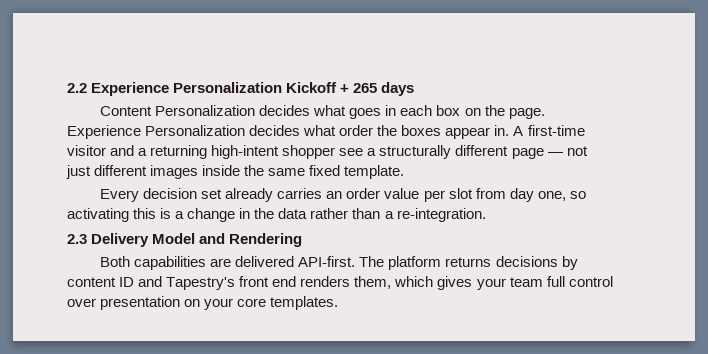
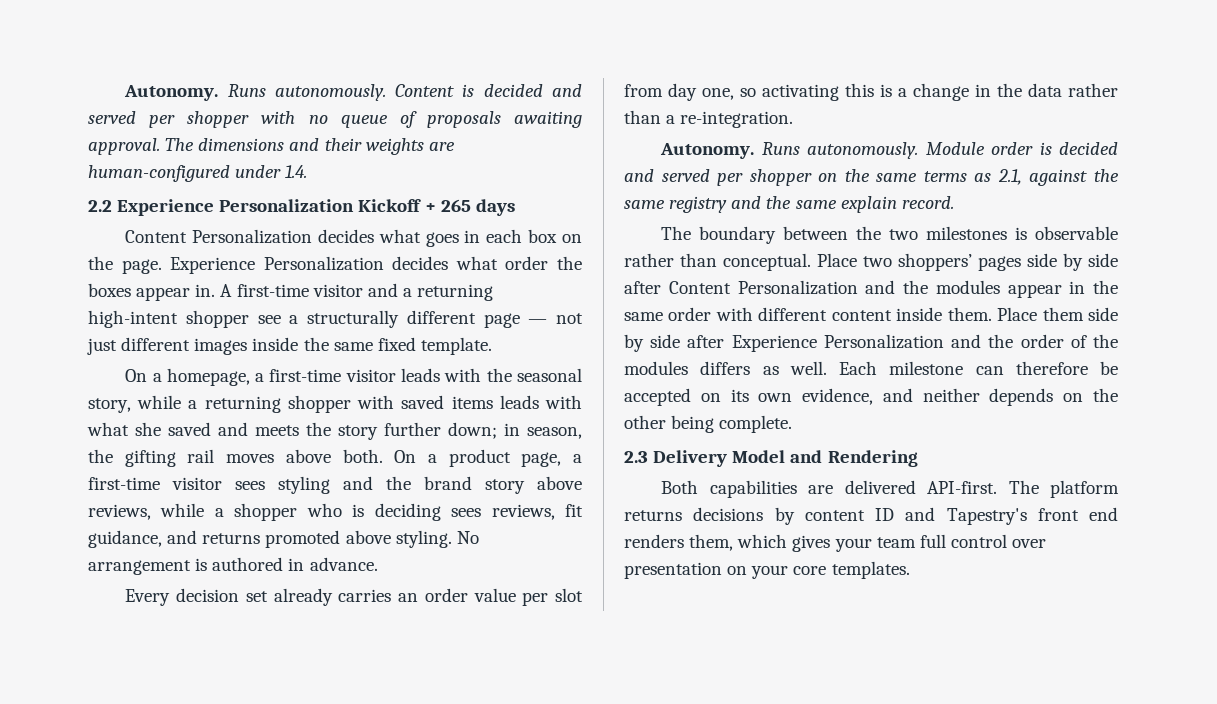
(67, 88) none -> [124,84,582,101] [88,111,582,128] [88,138,455,155] [88,165,308,182] Autonomy. Runs autonomously. Content is decided and served per shopper with no queue of proposals awaiting approval. The dimensions and their weights are human-configured under 1.4. //
(405, 172) none -> [125,368,582,386] [88,395,582,413] [87,422,582,440] [88,449,582,467] [88,476,582,494] [88,503,583,521] [88,530,479,548] [88,557,378,575] // On a homepage, a first-time visitor leads with the seasonal story, while a returning shopper with saved items leads with what she saved and meets the story further down; in season, the gifting rail moves above both. On a product page, a first-time visitor sees styling and the brand story above reviews, while a shopper who is deciding sees reviews, fit guidance, and returns promoted above styling. No arrangement is authored in advance.
(486, 215) none -> [660,142,1118,159] [624,169,1119,186] [624,196,954,213] [661,226,1118,244] [624,253,1118,271] [624,280,1118,298] [624,307,1118,321] [624,334,1118,352] [624,361,1118,375] [624,388,1118,406] [624,415,793,433] // Autonomy. Runs autonomously. Module order is decided and served per shopper on the same terms as 2.1, against the same registry and the same explain record. // The boundary between the two milestones is observable rather than conceptual. Place two shoppers’ pages side by side after Content Personalization and the modules appear in the same order with different content inside them. Place them side by side after Experience Personalization and the order of the modules differs as well. Each milestone can therefore be accepted on its own evidence, and neither depends on the other being complete.

